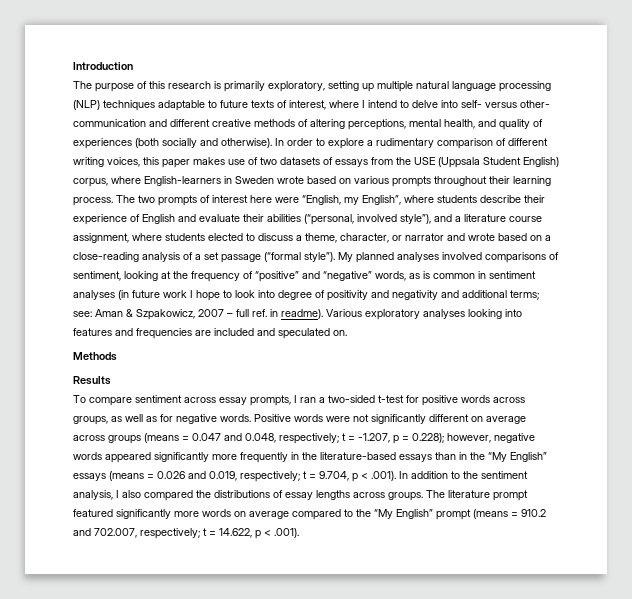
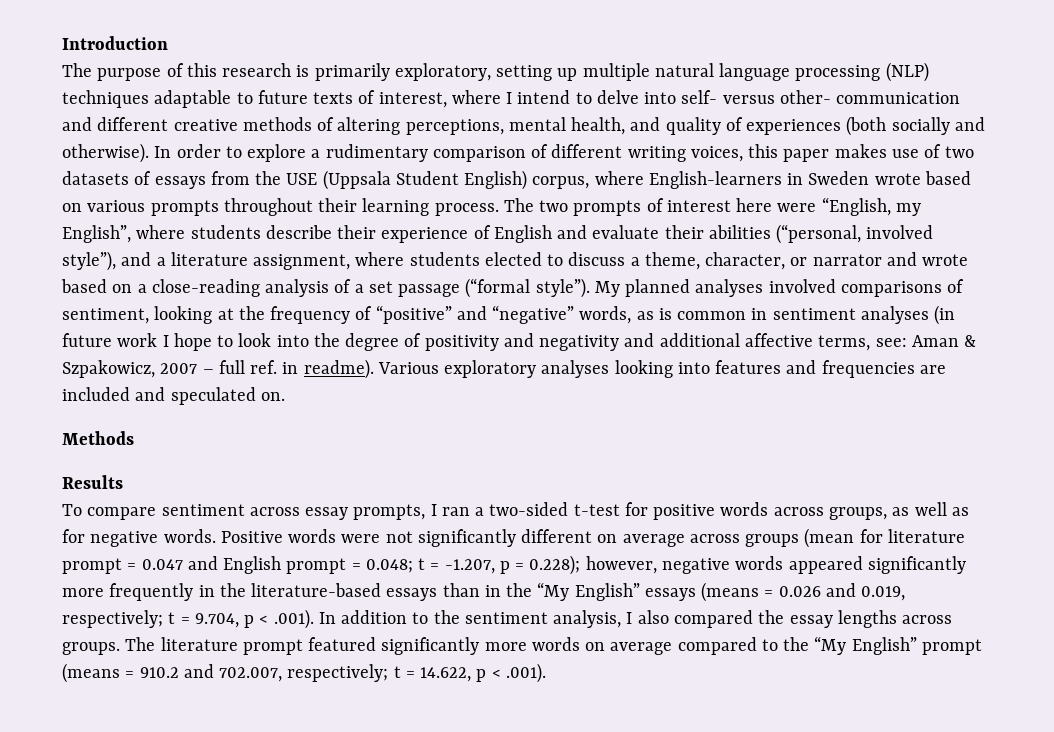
[509,216,542,222] course -> (248, 259) none
(275, 294) none -> [313,333,340,347] the
[510,290,539,300] terms; -> [744,333,871,351] affective terms,
[144,433,339,444] (means = 0.047 and 0.048, respectively; -> [804,528,965,548] [62,556,413,574] (mean for literature prompt = 0.047 and English prompt = 0.048;
[214,490,283,498] distributions of -> (785, 617) none

